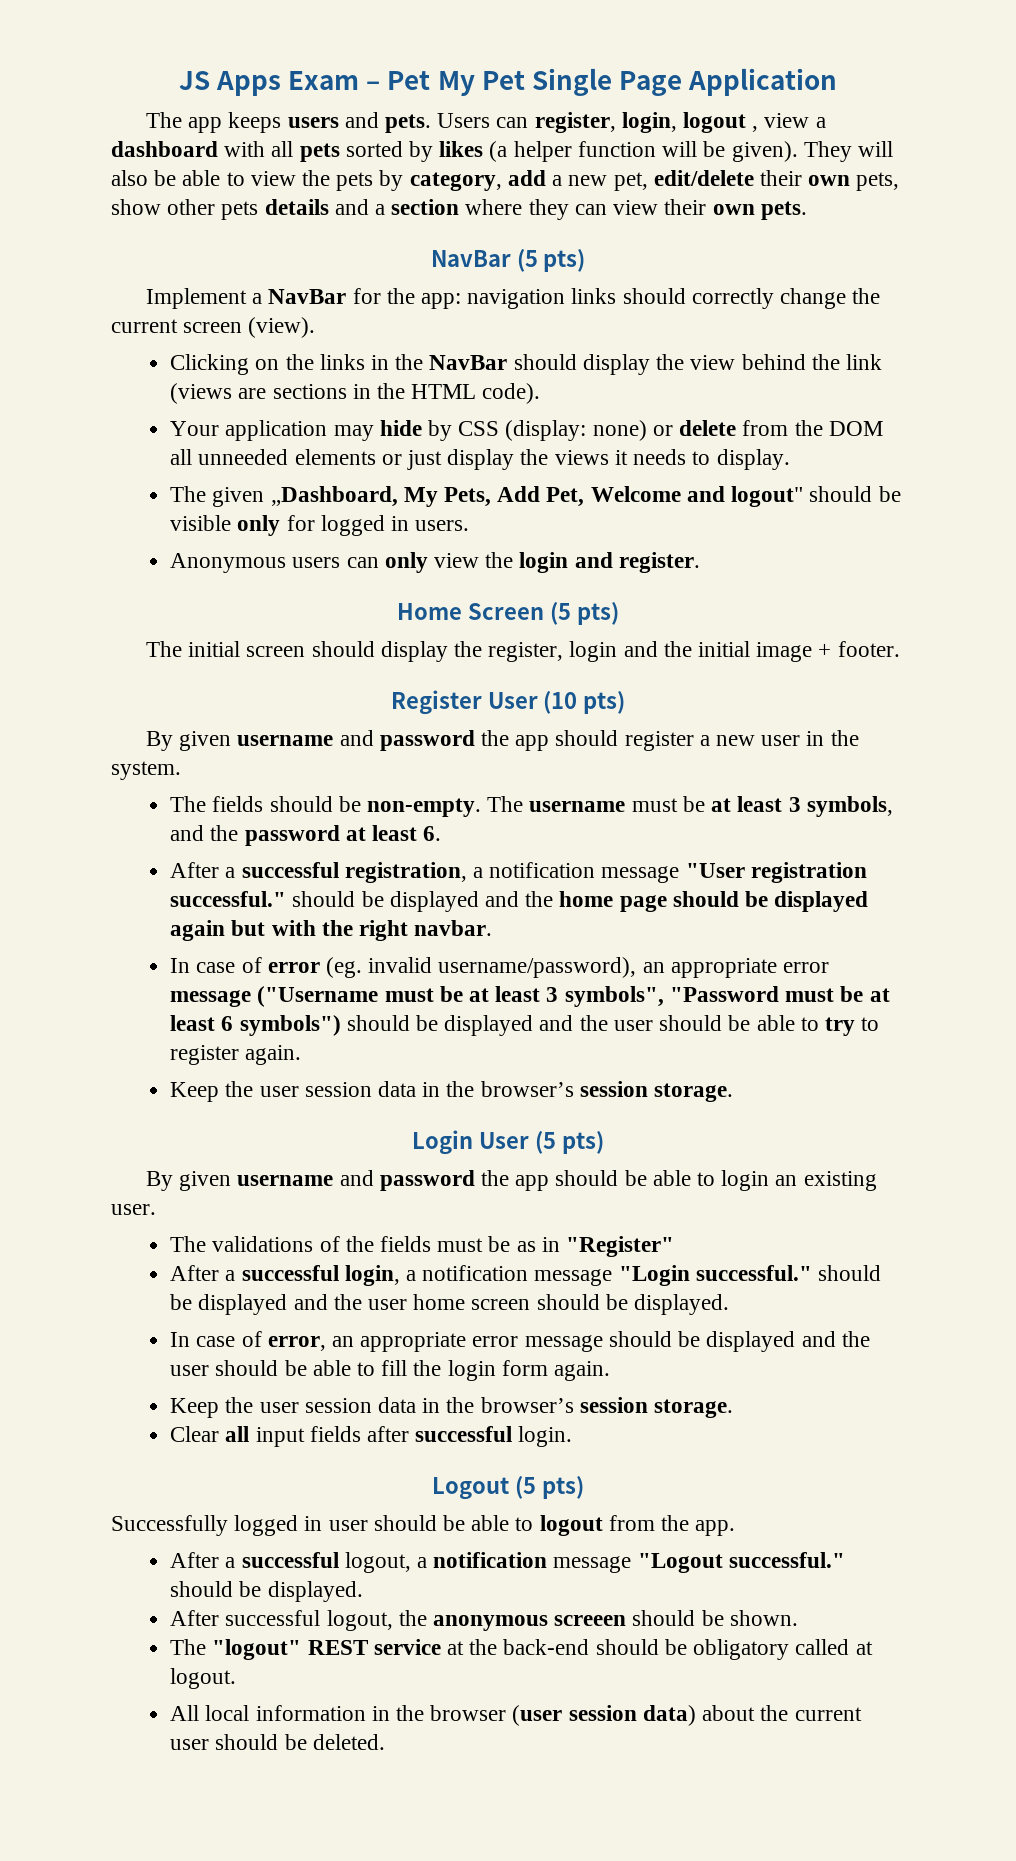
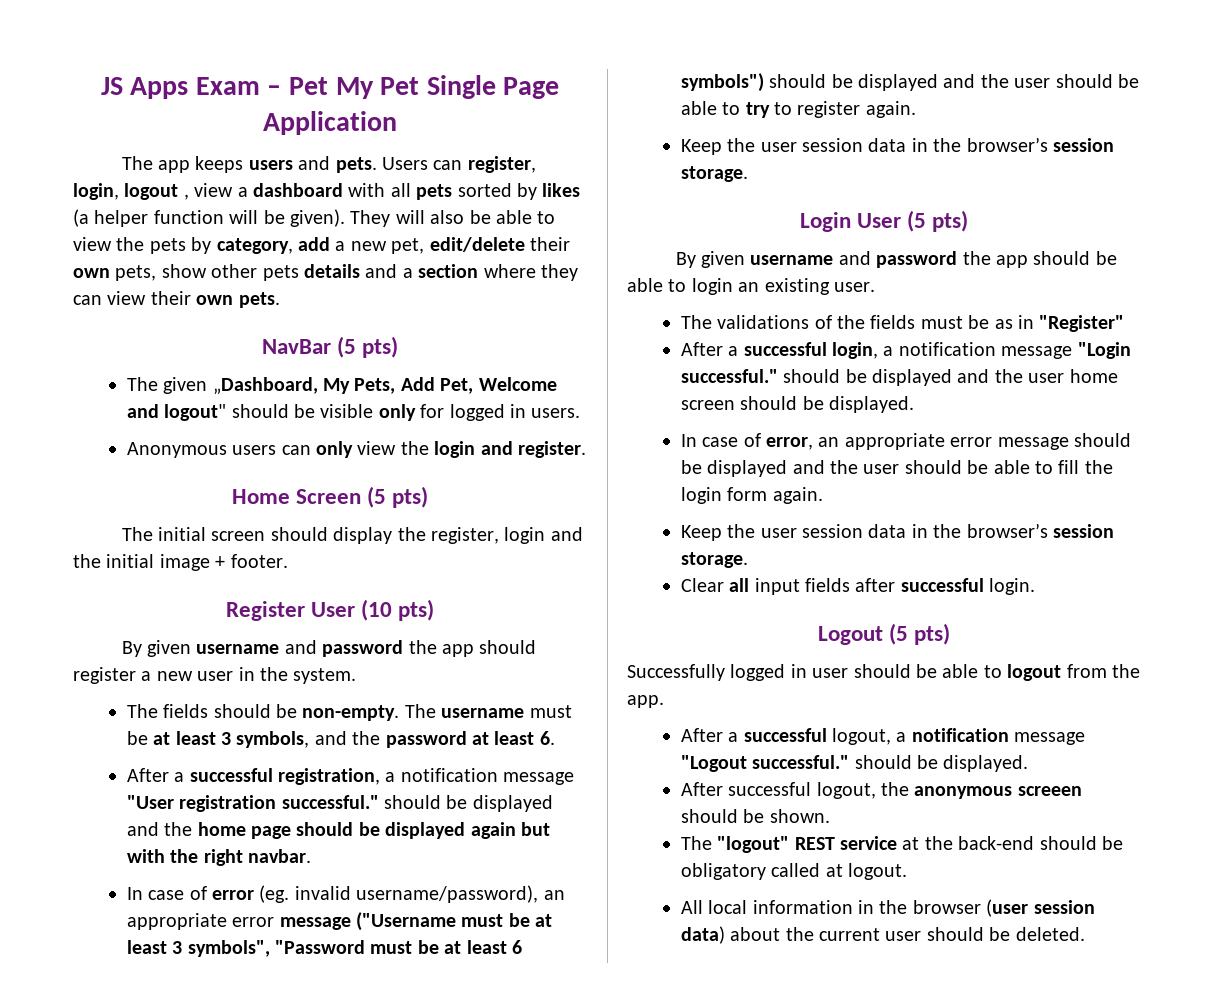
[145,288,881,309] [111,317,316,338] [170,354,882,375] [170,383,541,404] [170,420,883,441] [170,449,790,470] // Implement a NavBar for the app: navigation links should correctly change the current screen (view). // Clicking on the links in the NavBar should display the view behind the link (views are sections in the HTML code). // Your application may hide by CSS (display: none) or delete from the DOM all unneeded elements or just display the views it needs to display. -> (399, 347) none

